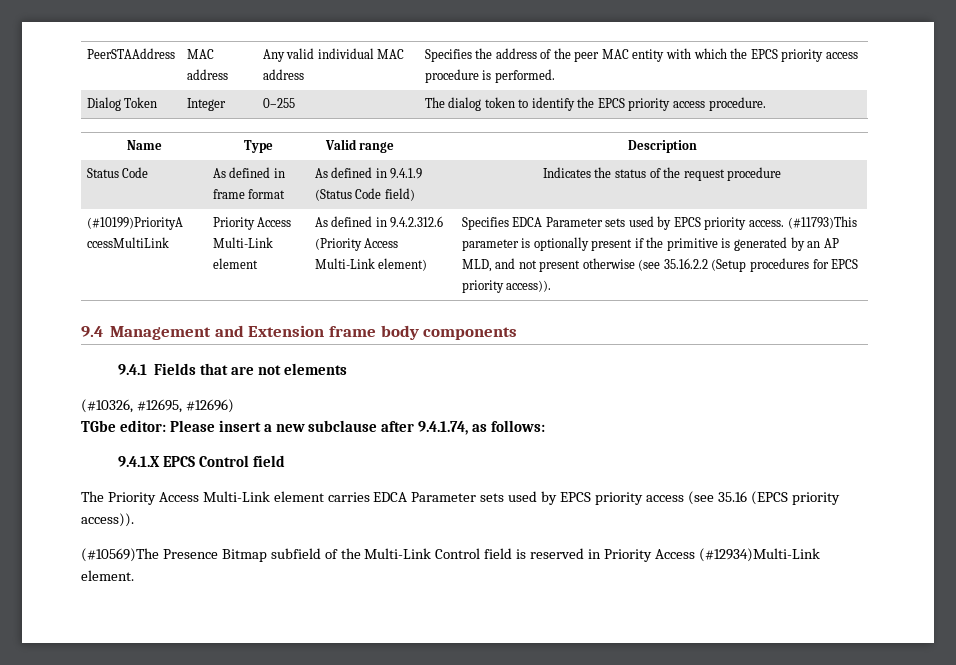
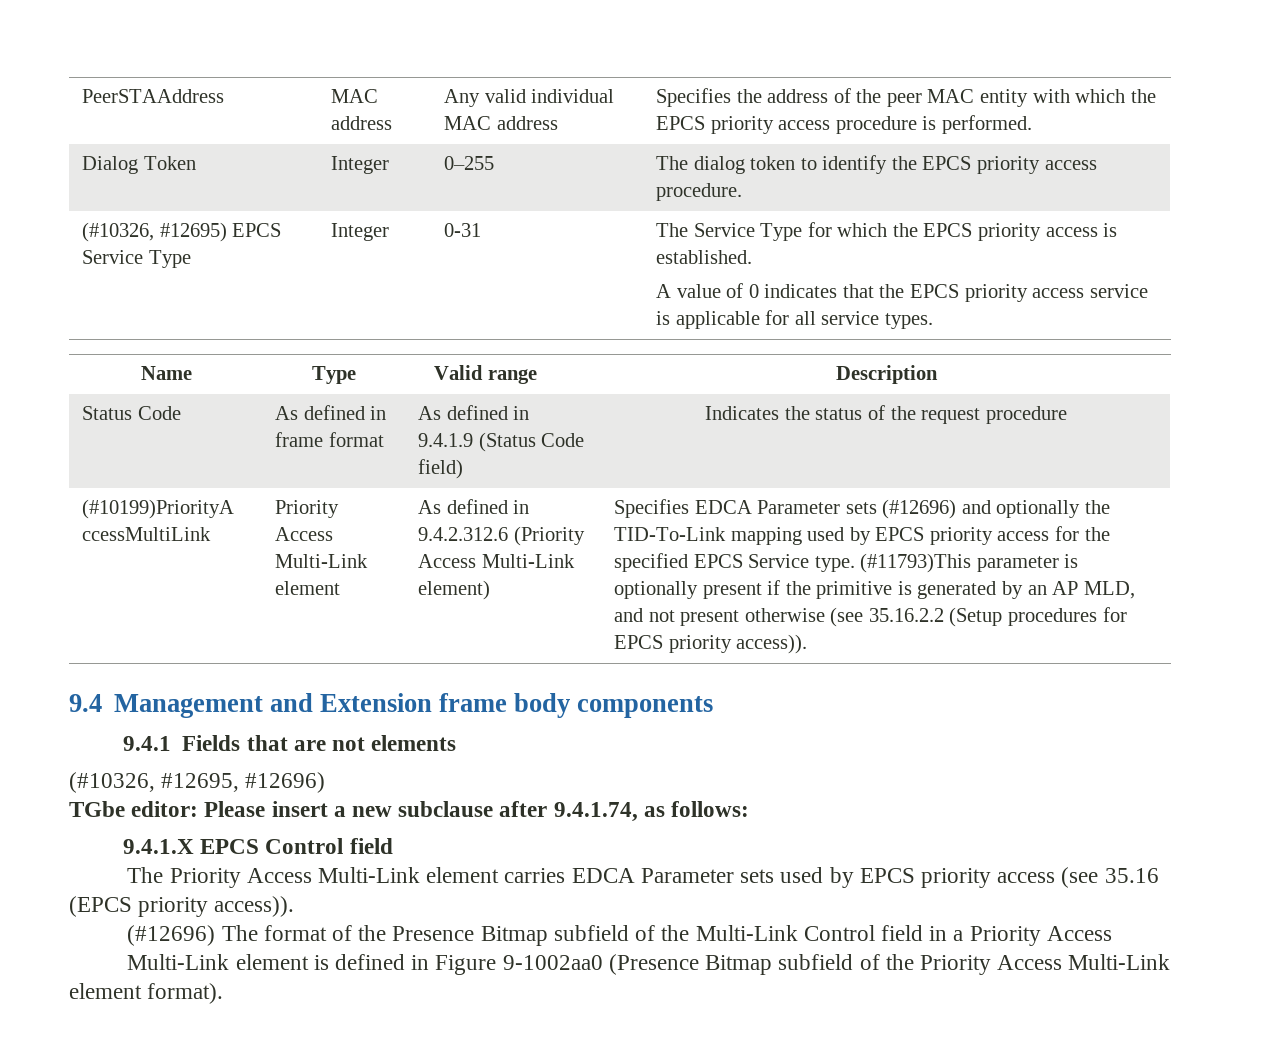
(766, 104) none -> [82,222,282,242] [82,250,191,268] [331,223,390,241] [444,223,482,237] [656,222,1118,241] [656,250,753,264] [656,283,1148,302] [656,310,933,329] // (#10326, #12695) EPCS Service Type | Integer | 0-31 | The Service Type for which the EPCS priority access is established. // A value of 0 indicates that the EPCS priority access service is applicable for all service types.
[628,216,784,230] used by EPCS priority access. -> [882,499,1111,519] [614,526,1110,545] [614,553,855,572] (#12696) and optionally the TID-To-Link mapping used by EPCS priority access for the specified EPCS Service type.
[81,548,159,562] (#10569)The -> [127,925,387,946] (#12696) The format of the
[516,548,820,562] [81,570,134,581] is reserved in Priority Access (#12934)Multi-Link element. -> [929,926,1112,946] [127,954,1171,975] [69,983,224,1004] in a Priority Access // Multi-Link element is defined in Figure 9-1002aa0 (Presence Bitmap subfield of the Priority Access Multi-Link element format).

